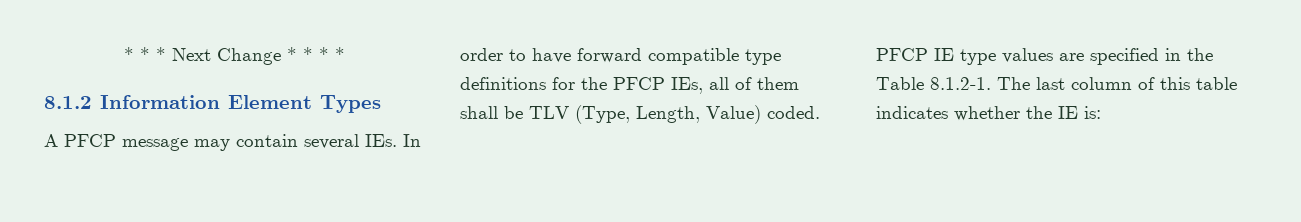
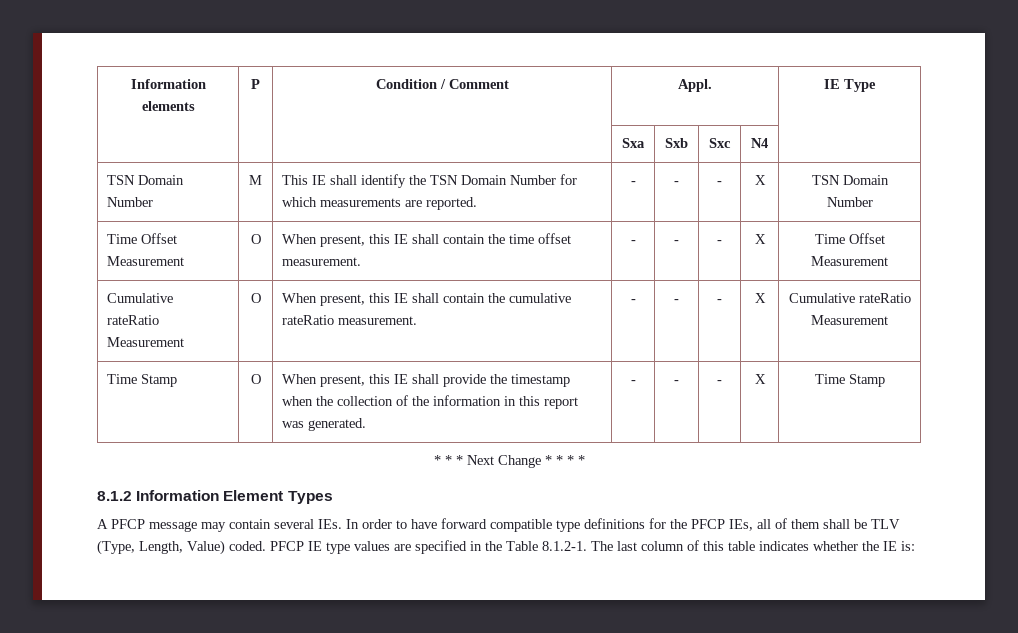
(124, 54) none -> [130,79,206,89] [141,101,195,111] [251,79,260,89] [375,79,509,89] [677,79,712,92] [824,79,876,92] [622,138,645,148] [665,138,688,148] [709,138,731,148] [751,138,768,148] [107,175,185,185] [107,197,154,207] [249,175,262,185] [282,174,578,188] [282,197,478,210] [630,181,636,185] [674,181,679,185] [717,181,722,185] [754,175,766,185] [811,175,889,185] [826,197,873,207] [107,233,178,244] [107,256,185,266] [250,234,261,244] [282,233,572,247] [282,257,362,266] [630,240,636,244] [674,240,679,244] [717,240,722,244] [754,234,766,244] [814,233,885,244] [811,256,888,266] [107,293,174,303] [107,315,160,325] [107,337,185,347] [250,293,261,303] [282,293,572,306] [282,315,418,325] [630,299,636,303] [674,299,679,303] [717,299,722,303] [754,293,766,303] [788,293,911,303] [811,315,888,325] [107,374,178,387] [250,374,261,384] [282,374,571,387] [282,395,579,409] [282,418,367,431] [630,380,636,384] [674,380,679,384] [717,380,722,384] [754,374,766,384] [814,374,885,387] Information elements | P | Condition / Comment | Appl. | IE Type // | | | Sxa | Sxb | Sxc | N4 | // TSN Domain Number | M | This IE shall identify the TSN Domain Number for which measurements are reported. | - | - | - | X | TSN Domain Number // Time Offset Measurement | O | When present, this IE shall contain the time offset measurement. | - | - | - | X | Time Offset Measurement // Cumulative rateRatio Measurement | O | When present, this IE shall contain the cumulative rateRatio measurement. | - | - | - | X | Cumulative rateRatio Measurement // Time Stamp | O | When present, this IE shall provide the timestamp when the collection of the information in this report was generated. | - | - | - | X | Time Stamp //

